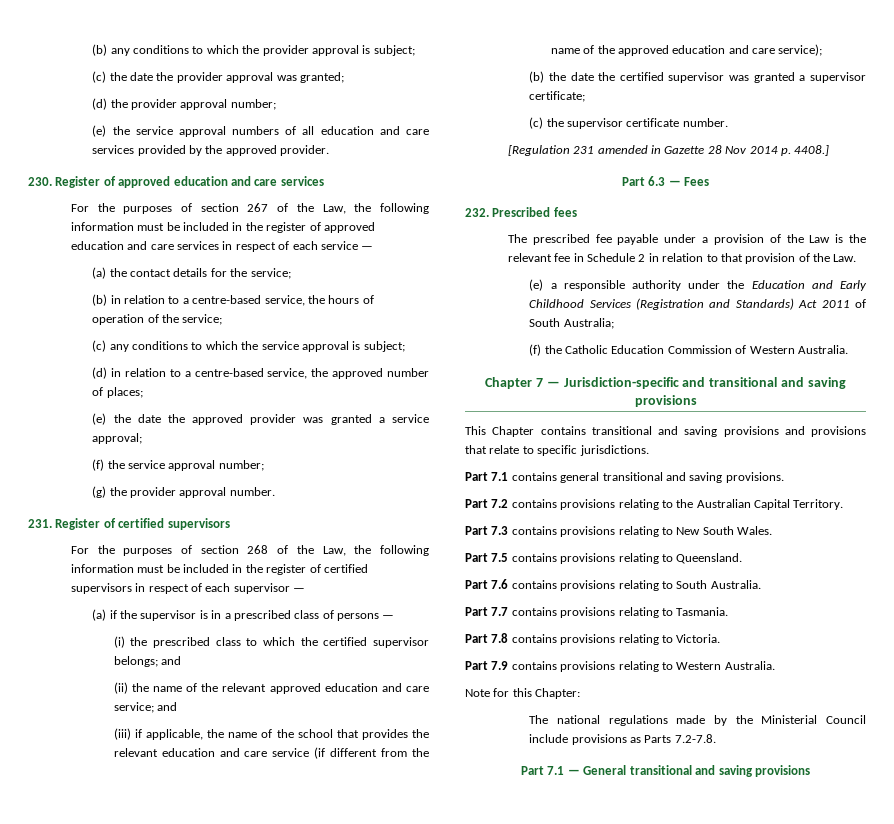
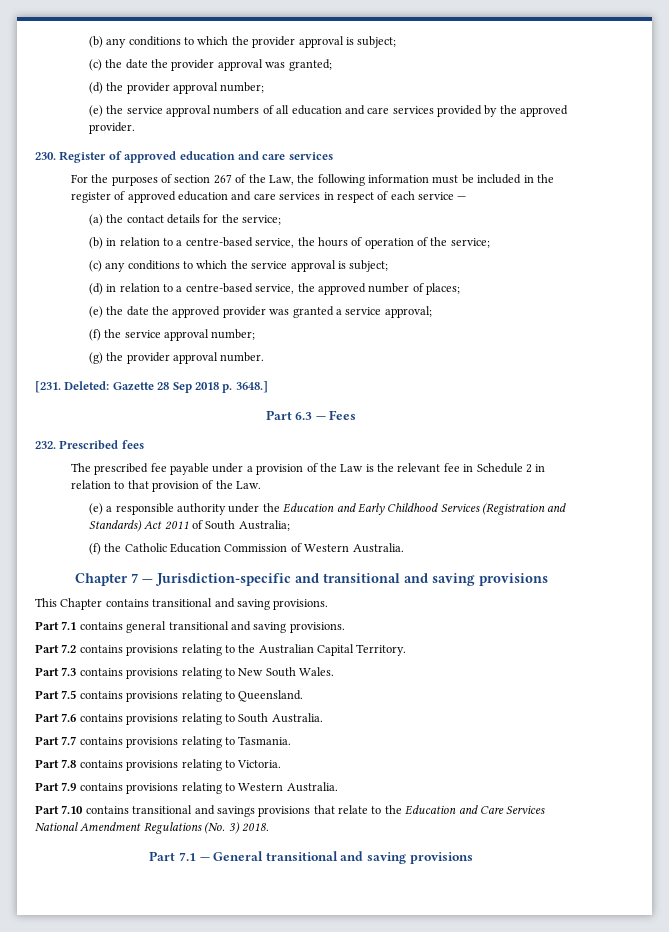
[28,518,230,530] [70,545,429,556] [70,564,368,575] [70,583,306,594] [92,609,395,621] [113,636,430,648] [113,656,182,667] [113,682,429,694] [113,702,178,713] [113,728,430,740] [113,747,430,759] [550,44,823,56] [529,71,867,83] [529,91,586,102] [529,117,728,129] [507,145,830,156] 231. Register of certified supervisors // For the purposes of section 268 of the Law, the following information must be included in the register of certified supervisors in respect of each supervisor — // (a) if the supervisor is in a prescribed class of persons — // (i) the prescribed class to which the certified supervisor belongs; and // (ii) the name of the relevant approved education and care service; and // (iii) if applicable, the name of the school that provides the relevant education and care service (if different from the name of the approved education and care service); // (b) the date the certified supervisor was granted a supervisor certificate; // (c) the supervisor certificate number. // [Regulation 231 amended in Gazette 28 Nov 2014 p. 4408.] -> [35,381,268,393] [231. Deleted: Gazette 28 Sep 2018 p. 3648.]
[723,426,866,437] [465,445,649,456] provisions and provisions that relate to specific jurisdictions. -> [273,599,329,610] provisions.
[465,688,581,699] [529,715,866,726] [529,734,716,745] Note for this Chapter: // The national regulations made by the Ministerial Council include provisions as Parts 7.2-7.8. -> [35,805,546,817] [35,822,269,834] Part 7.10 contains transitional and savings provisions that relate to the Education and Care Services National Amendment Regulations (No. 3) 2018.

